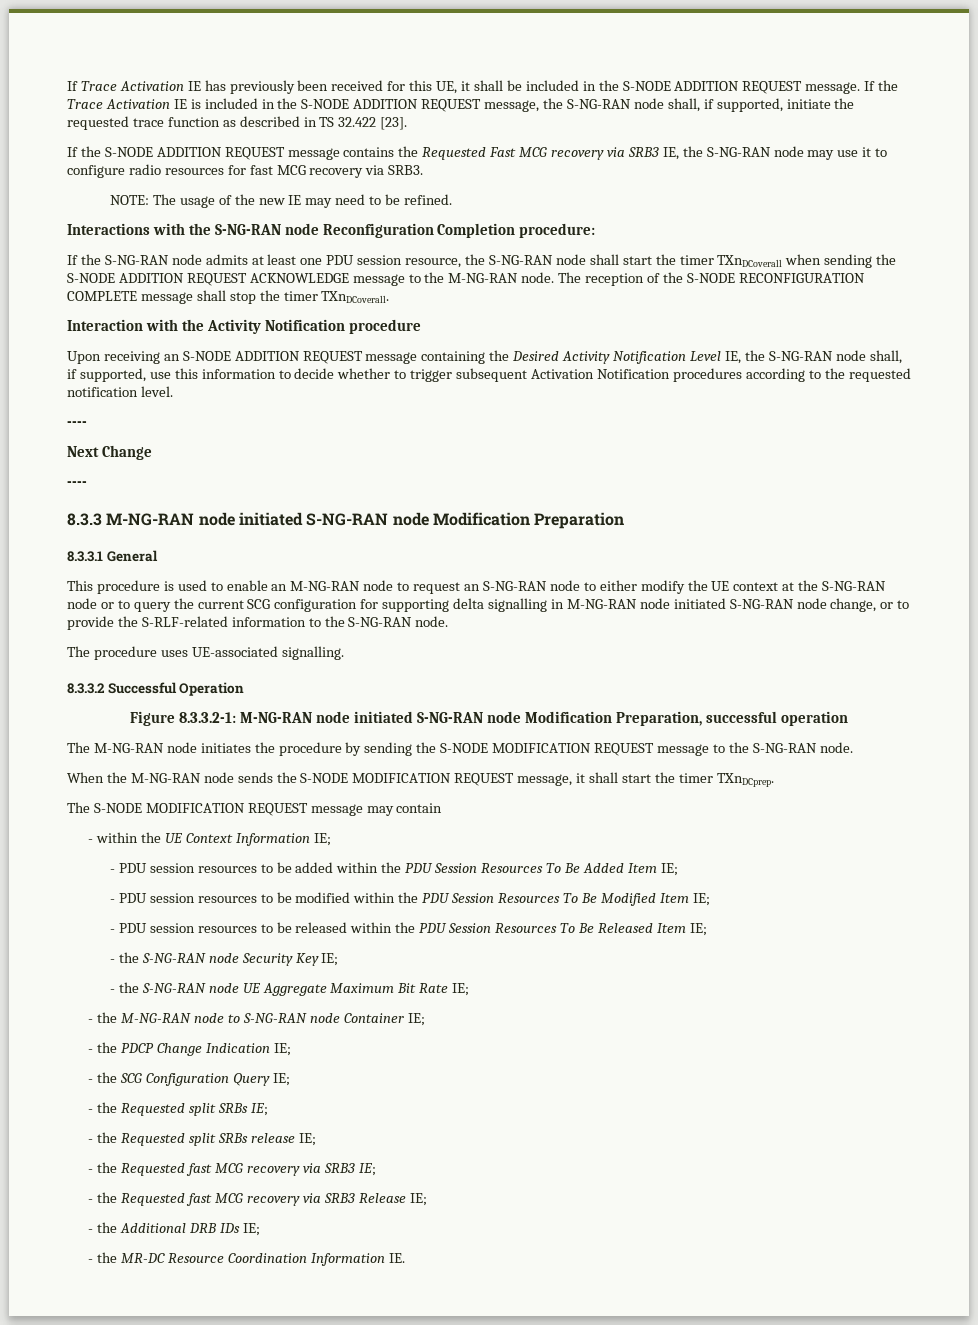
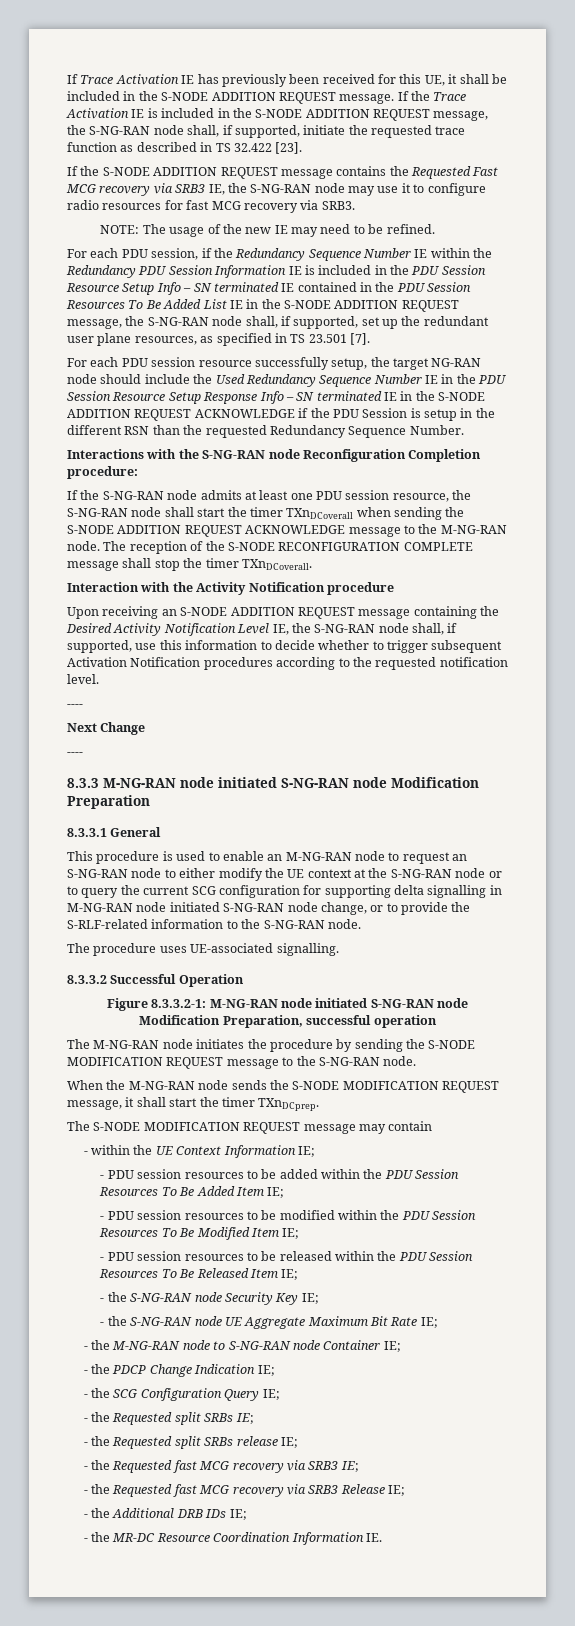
(453, 199) none -> [67,248,493,261] [66,265,486,278] [66,282,472,295] [66,299,459,312] [67,316,489,329] [67,333,370,346] [67,357,482,370] [67,374,507,387] [67,391,486,404] [67,408,495,421] [67,425,464,438] // For each PDU session, if the Redundancy Sequence Number IE within the Redundancy PDU Session Information IE is included in the PDU Session Resource Setup Info – SN terminated IE contained in the PDU Session Resources To Be Added List IE in the S-NODE ADDITION REQUEST message, the S-NG-RAN node shall, if supported, set up the redundant user plane resources, as specified in TS 23.501 [7]. // For each PDU session resource successfully setup, the target NG-RAN node should include the Used Redundancy Sequence Number IE in the PDU Session Resource Setup Response Info – SN terminated IE in the S-NODE ADDITION REQUEST ACKNOWLEDGE if the PDU Session is setup in the different RSN than the requested Redundancy Sequence Number.

